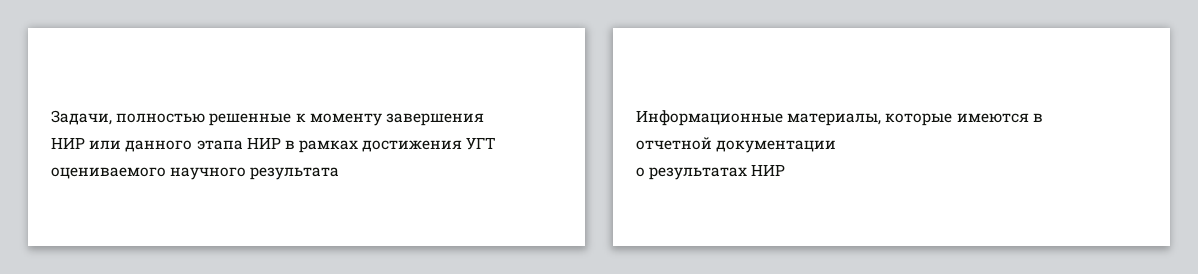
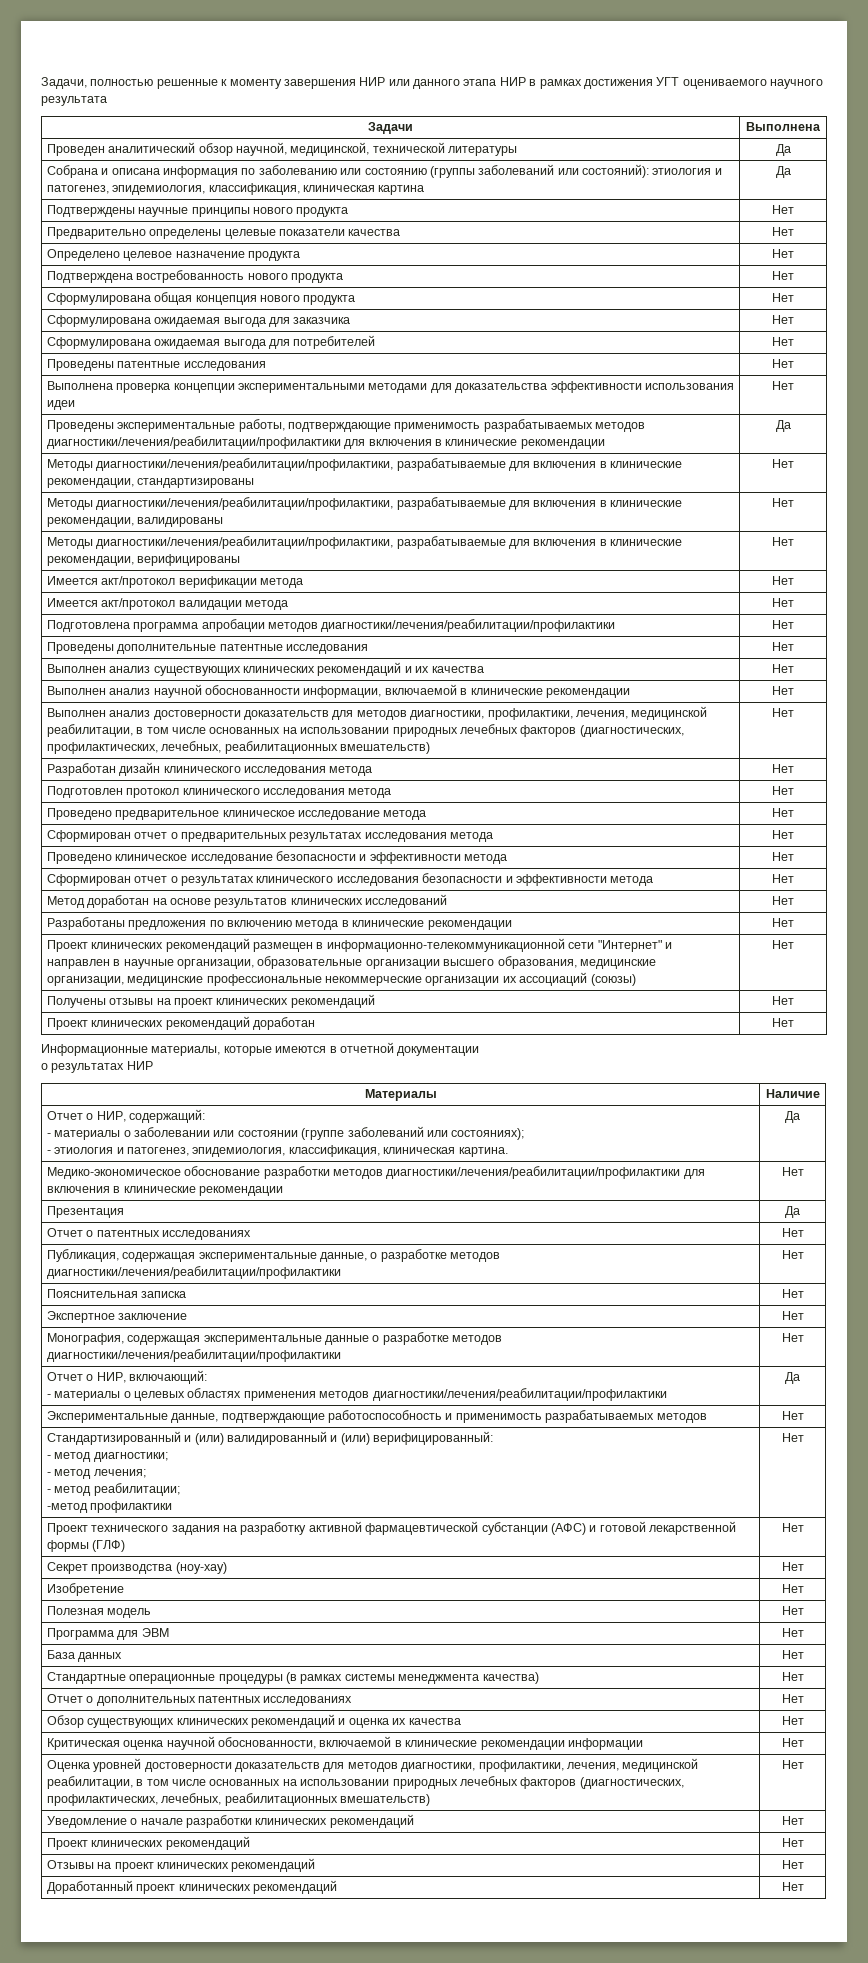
(340, 173) none -> [368,122,413,134] [746,122,821,131] [46,142,518,156] [775,144,791,156] [46,164,722,178] [46,183,425,195] [775,166,791,178] [46,205,349,217] [772,205,794,214] [46,227,401,239] [772,227,794,236] [46,249,301,261] [772,249,794,258] [46,270,344,283] [772,271,794,280] [46,292,356,305] [772,293,794,302] [46,315,351,327] [772,315,794,324] [46,335,376,349] [772,337,794,346] [46,359,266,371] [772,359,794,368] [46,381,734,393] [46,400,75,410] [772,381,794,390] [46,419,646,432] [46,436,605,449] [775,420,791,432] [46,458,683,471] [46,478,255,488] [772,459,794,468] [46,497,683,510] [46,517,224,527] [772,498,794,507] [46,536,683,549] [46,554,241,566] [772,537,794,546] [46,576,304,588] [772,576,794,585] [46,598,289,610] [772,598,794,607] [46,619,616,632] [772,620,794,629] [46,642,369,654] [772,642,794,651] [46,662,484,676] [772,664,794,673] [46,684,630,698] [772,686,794,695] [46,706,708,720] [46,724,684,737] [46,741,431,754] [772,708,794,717] [46,762,373,776] [772,764,794,773] [46,786,392,798] [772,786,794,795] [46,808,427,820] [772,808,794,817] [46,830,494,842] [772,830,794,839] [46,851,508,864] [772,852,794,861] [46,873,654,886] [772,874,794,883] [46,894,448,908] [772,896,794,905] [46,917,512,930] [772,918,794,927] [46,938,672,952] [46,956,656,969] [46,972,636,986] [772,940,794,949] [46,994,375,1008] [772,996,794,1005] [46,1016,316,1030] [772,1018,794,1027] // Задачи | Выполнена // Проведен аналитический обзор научной, медицинской, технической литературы | Да // Собрана и описана информация по заболеванию или состоянию (группы заболеваний или состояний): этиология и патогенез, эпидемиология, классификация, клиническая картина | Да // Подтверждены научные принципы нового продукта | Нет // Предварительно определены целевые показатели качества | Нет // Определено целевое назначение продукта | Нет // Подтверждена востребованность нового продукта | Нет // Сформулирована общая концепция нового продукта | Нет // Сформулирована ожидаемая выгода для заказчика | Нет // Сформулирована ожидаемая выгода для потребителей | Нет // Проведены патентные исследования | Нет // Выполнена проверка концепции экспериментальными методами для доказательства эффективности использования идеи | Нет // Проведены экспериментальные работы, подтверждающие применимость разрабатываемых методов диагностики/лечения/реабилитации/профилактики для включения в клинические рекомендации | Да // Методы диагностики/лечения/реабилитации/профилактики, разрабатываемые для включения в клинические рекомендации, стандартизированы | Нет // Методы диагностики/лечения/реабилитации/профилактики, разрабатываемые для включения в клинические рекомендации, валидированы | Нет // Методы диагностики/лечения/реабилитации/профилактики, разрабатываемые для включения в клинические рекомендации, верифицированы | Нет // Имеется акт/протокол верификации метода | Нет // Имеется акт/протокол валидации метода | Нет // Подготовлена программа апробации методов диагностики/лечения/реабилитации/профилактики | Нет // Проведены дополнительные патентные исследования | Нет // Выполнен анализ существующих клинических рекомендаций и их качества | Нет // Выполнен анализ научной обоснованности информации, включаемой в клинические рекомендации | Нет // Выполнен анализ достоверности доказательств для методов диагностики, профилактики, лечения, медицинской реабилитации, в том числе основанных на использовании природных лечебных факторов (диагностических, профилактических, лечебных, реабилитационных вмешательств) | Нет // Разработан дизайн клинического исследования метода | Нет // Подготовлен протокол клинического исследования метода | Нет // Проведено предварительное клиническое исследование метода | Нет // Сформирован отчет о предварительных результатах исследования метода | Нет // Проведено клиническое исследование безопасности и эффективности метода | Нет // Сформирован отчет о результатах клинического исследования безопасности и эффективности метода | Нет // Метод доработан на основе результатов клинических исследований | Нет // Разработаны предложения по включению метода в клинические рекомендации | Нет // Проект клинических рекомендаций размещен в информационно-телекоммуникационной сети "Интернет" и направлен в научные организации, образовательные организации высшего образования, медицинские организации, медицинские профессиональные некоммерческие организации их ассоциаций (союзы) | Нет // Получены отзывы на проект клинических рекомендаций | Нет // Проект клинических рекомендаций доработан | Нет
(786, 170) none -> [364,1089,437,1101] [765,1089,820,1098] [46,1109,206,1123] [46,1126,525,1140] [46,1145,508,1157] [785,1111,800,1123] [46,1166,705,1179] [46,1186,284,1196] [781,1167,804,1176] [46,1206,124,1218] [785,1206,800,1218] [46,1228,252,1240] [781,1228,804,1237] [46,1249,501,1262] [46,1266,341,1279] [781,1250,804,1259] [46,1289,187,1298] [781,1289,804,1298] [46,1311,188,1323] [781,1311,804,1320] [46,1332,503,1345] [46,1349,341,1362] [781,1333,804,1342] [46,1370,208,1384] [46,1388,667,1401] [785,1372,800,1384] [46,1410,707,1423] [781,1411,804,1420] [46,1431,494,1445] [46,1452,168,1462] [46,1469,146,1479] [46,1483,180,1496] [46,1501,173,1513] [781,1433,804,1442] [46,1521,737,1535] [46,1540,126,1552] [781,1523,804,1532] [46,1562,227,1574] [781,1562,804,1571] [46,1583,124,1596] [781,1584,804,1593] [46,1606,152,1618] [781,1606,804,1615] [46,1628,169,1640] [781,1628,804,1637] [46,1650,123,1662] [781,1650,804,1659] [46,1672,539,1684] [781,1672,804,1681] [46,1694,353,1706] [781,1694,804,1703] [46,1714,461,1728] [781,1716,804,1725] [46,1736,643,1750] [781,1738,804,1747] [46,1758,699,1772] [46,1776,684,1789] [46,1793,431,1806] [781,1760,804,1769] [46,1814,414,1828] [781,1816,804,1825] [46,1836,250,1850] [781,1838,804,1847] [46,1858,316,1872] [781,1860,804,1869] [46,1880,338,1894] [781,1882,804,1891] // Материалы | Наличие // Отчет о НИР, содержащий: // - материалы о заболевании или состоянии (группе заболеваний или состояниях); // - этиология и патогенез, эпидемиология, классификация, клиническая картина. | Да // Медико-экономическое обоснование разработки методов диагностики/лечения/реабилитации/профилактики для включения в клинические рекомендации | Нет // Презентация | Да // Отчет о патентных исследованиях | Нет // Публикация, содержащая экспериментальные данные, о разработке методов диагностики/лечения/реабилитации/профилактики | Нет // Пояснительная записка | Нет // Экспертное заключение | Нет // Монография, содержащая экспериментальные данные о разработке методов диагностики/лечения/реабилитации/профилактики | Нет // Отчет о НИР, включающий: // - материалы о целевых областях применения методов диагностики/лечения/реабилитации/профилактики | Да // Экспериментальные данные, подтверждающие работоспособность и применимость разрабатываемых методов | Нет // Стандартизированный и (или) валидированный и (или) верифицированный: // - метод диагностики; // - метод лечения; // - метод реабилитации; // -метод профилактики | Нет // Проект технического задания на разработку активной фармацевтической субстанции (АФС) и готовой лекарственной формы (ГЛФ) | Нет // Секрет производства (ноу-хау) | Нет // Изобретение | Нет // Полезная модель | Нет // Программа для ЭВМ | Нет // База данных | Нет // Стандартные операционные процедуры (в рамках системы менеджмента качества) | Нет // Отчет о дополнительных патентных исследованиях | Нет // Обзор существующих клинических рекомендаций и оценка их качества | Нет // Критическая оценка научной обоснованности, включаемой в клинические рекомендации информации | Нет // Оценка уровней достоверности доказательств для методов диагностики, профилактики, лечения, медицинской реабилитации, в том числе основанных на использовании природных лечебных факторов (диагностических, профилактических, лечебных, реабилитационных вмешательств) | Нет // Уведомление о начале разработки клинических рекомендаций | Нет // Проект клинических рекомендаций | Нет // Отзывы на проект клинических рекомендаций | Нет // Доработанный проект клинических рекомендаций | Нет

